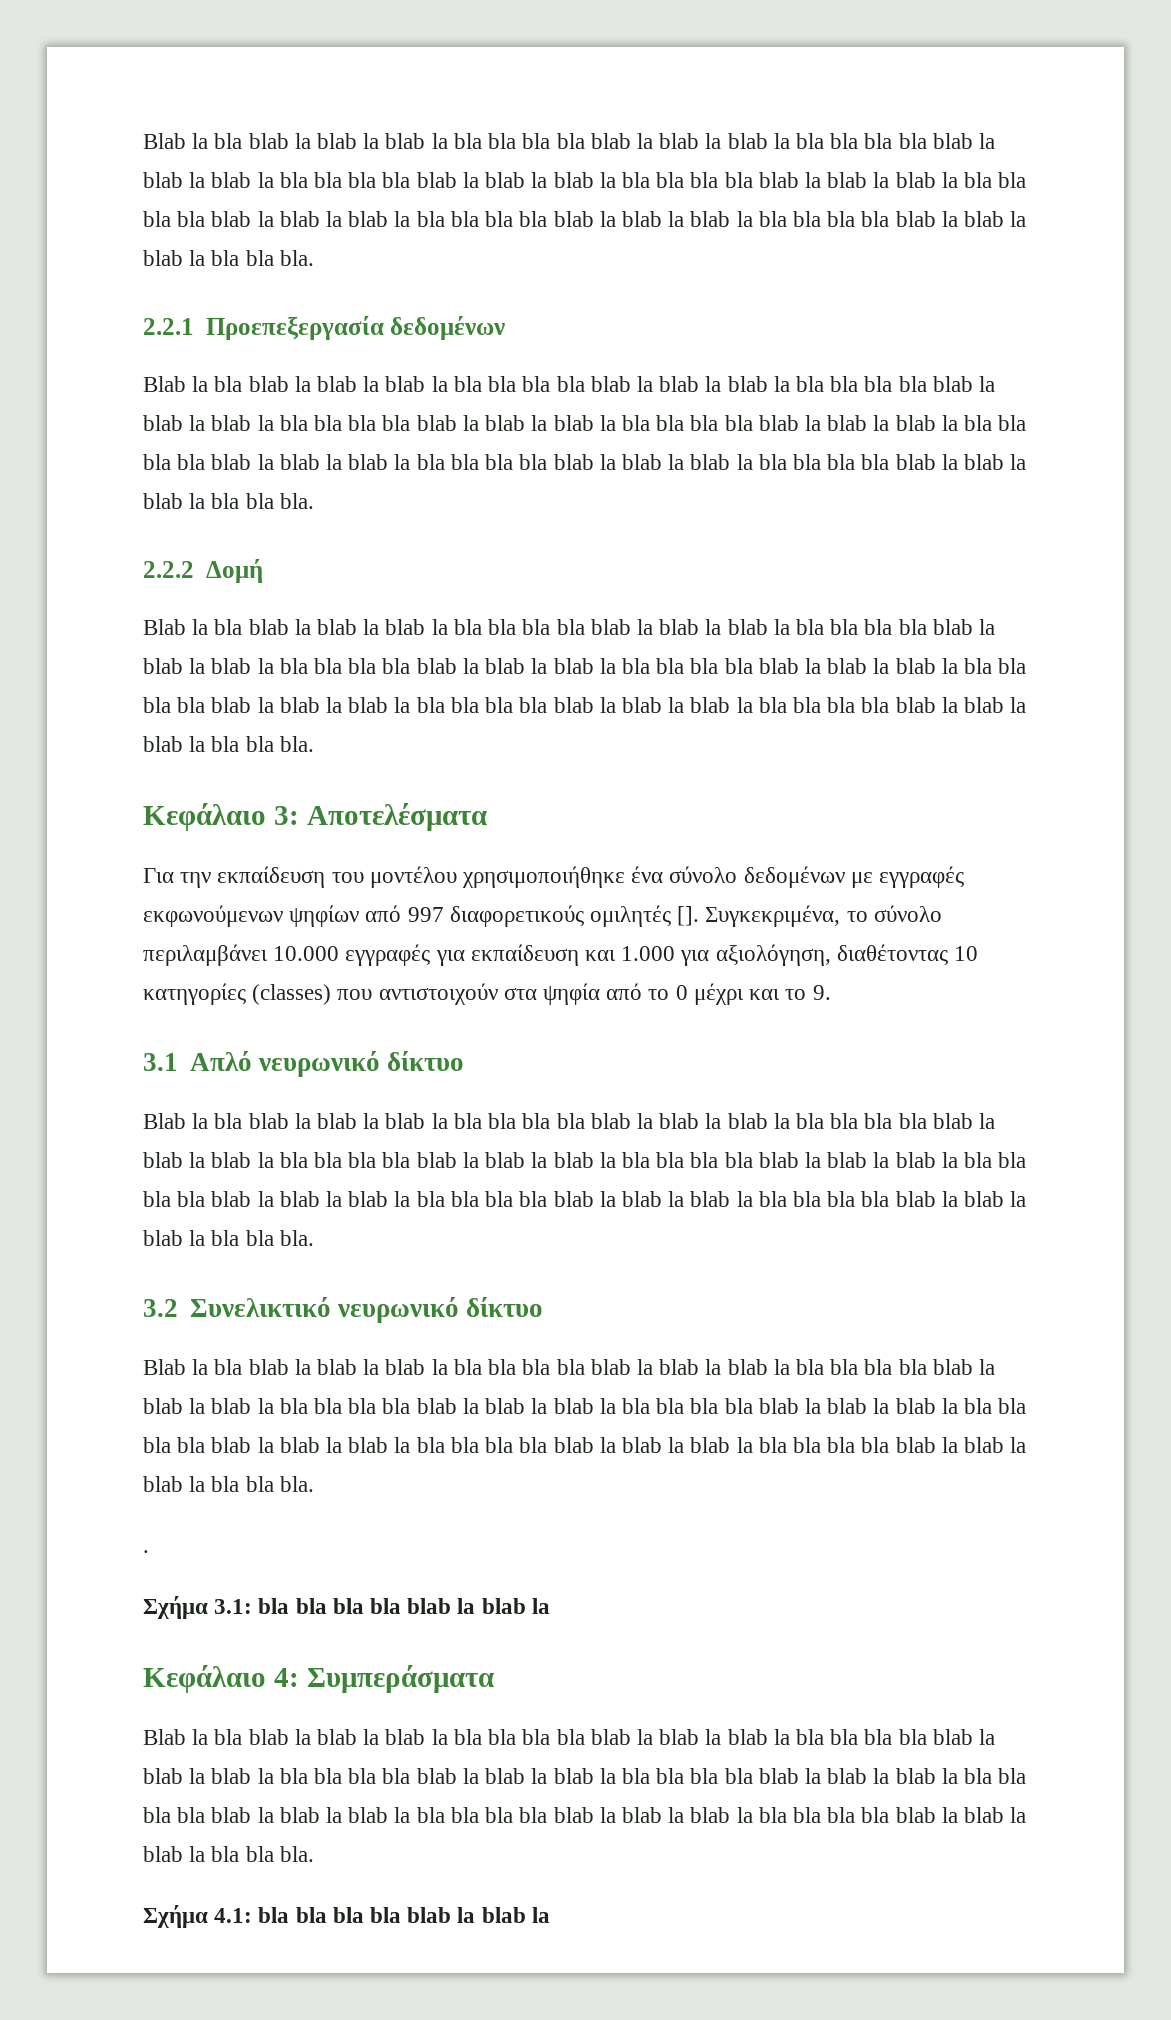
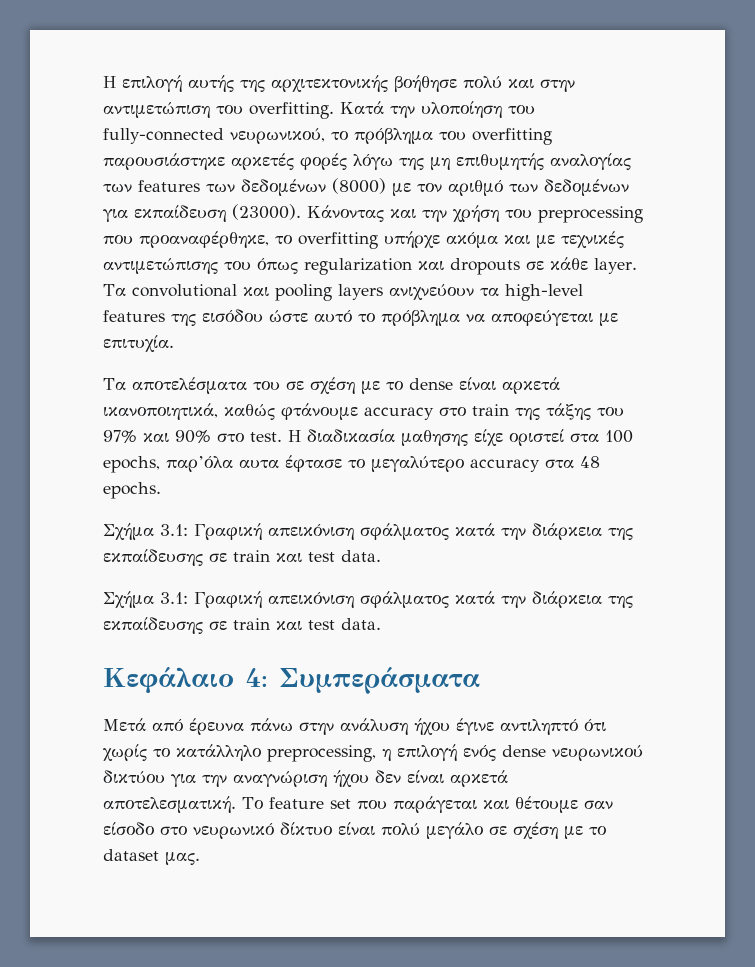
[143,133,996,149] [143,172,1027,188] [143,211,1027,227] [143,250,314,266] [143,316,506,340] [143,376,996,392] [143,415,1027,431] [143,454,1027,470] [143,493,314,509] [143,559,263,583] [143,619,996,635] [143,658,1027,674] [143,697,1027,713] [143,736,314,752] [143,803,487,831] [143,866,965,888] [143,905,942,927] [143,944,979,966] [143,983,831,1005] [143,1051,465,1077] [143,1113,996,1129] [143,1152,1027,1168] [143,1191,1027,1207] [143,1230,314,1246] [143,1297,544,1323] [143,1359,996,1375] [143,1398,1027,1414] [143,1437,1027,1453] [143,1476,314,1492] [143,1550,149,1553] [143,1596,550,1619] [143,1665,494,1693] [143,1729,996,1745] [143,1768,1027,1784] [143,1807,1027,1823] [143,1846,314,1862] [143,1905,550,1928] Blab la bla blab la blab la blab la bla bla bla bla blab la blab la blab la bla bla bla bla blab la blab la blab la bla bla bla bla blab la blab la blab la bla bla bla bla blab la blab la blab la bla bla bla bla blab la blab la blab la bla bla bla bla blab la blab la blab la bla bla bla bla blab la blab la blab la bla bla bla. // 2.2.1 Προεπεξεργασία δεδομένων // Blab la bla blab la blab la blab la bla bla bla bla blab la blab la blab la bla bla bla bla blab la blab la blab la bla bla bla bla blab la blab la blab la bla bla bla bla blab la blab la blab la bla bla bla bla blab la blab la blab la bla bla bla bla blab la blab la blab la bla bla bla bla blab la blab la blab la bla bla bla. // 2.2.2 Δομή // Blab la bla blab la blab la blab la bla bla bla bla blab la blab la blab la bla bla bla bla blab la blab la blab la bla bla bla bla blab la blab la blab la bla bla bla bla blab la blab la blab la bla bla bla bla blab la blab la blab la bla bla bla bla blab la blab la blab la bla bla bla bla blab la blab la blab la bla bla bla. // Κεφάλαιο 3: Αποτελέσματα // Για την εκπαίδευση του μοντέλου χρησιμοποιήθηκε ένα σύνολο δεδομένων με εγγραφές εκφωνούμενων ψηφίων από 997 διαφορετικούς ομιλητές []. Συγκεκριμένα, το σύνολο περιλαμβάνει 10.000 εγγραφές για εκπαίδευση και 1.000 για αξιολόγηση, διαθέτοντας 10 κατηγορίες (classes) που αντιστοιχούν στα ψηφία από το 0 μέχρι και το 9. // 3.1 Απλό νευρωνικό δίκτυο // Blab la bla blab la blab la blab la bla bla bla bla blab la blab la blab la bla bla bla bla blab la blab la blab la bla bla bla bla blab la blab la blab la bla bla bla bla blab la blab la blab la bla bla bla bla blab la blab la blab la bla bla bla bla blab la blab la blab la bla bla bla bla blab la blab la blab la bla bla bla. // 3.2 Συνελικτικό νευρωνικό δίκτυο // Blab la bla blab la blab la blab la bla bla bla bla blab la blab la blab la bla bla bla bla blab la blab la blab la bla bla bla bla blab la blab la blab la bla bla bla bla blab la blab la blab la bla bla bla bla blab la blab la blab la bla bla bla bla blab la blab la blab la bla bla bla bla blab la blab la blab la bla bla bla. // . // Σχήμα 3.1: bla bla bla bla blab la blab la // Κεφάλαιο 4: Συμπεράσματα // Blab la bla blab la blab la blab la bla bla bla bla blab la blab la blab la bla bla bla bla blab la blab la blab la bla bla bla bla blab la blab la blab la bla bla bla bla blab la blab la blab la bla bla bla bla blab la blab la blab la bla bla bla bla blab la blab la blab la bla bla bla bla blab la blab la blab la bla bla bla. // Σχήμα 4.1: bla bla bla bla blab la blab la -> [103,75,575,92] [103,101,535,119] [103,128,552,145] [103,153,631,170] [103,178,629,196] [103,204,643,223] [103,231,624,249] [103,257,637,275] [103,284,583,301] [103,309,618,326] [103,335,174,352] [103,377,560,394] [103,403,624,420] [103,429,633,446] [103,455,600,473] [103,482,161,499] [103,523,633,540] [103,549,381,566] [103,591,633,608] [103,617,381,634] [103,667,480,694] [103,718,606,735] [103,744,643,762] [103,770,508,787] [103,796,613,813] [103,822,606,839] [103,849,200,865] Η επιλογή αυτής της αρχιτεκτονικής βοήθησε πολύ και στην αντιμετώπιση του overfitting. Κατά την υλοποίηση του fully-connected νευρωνικού, το πρόβλημα του overfitting παρουσιάστηκε αρκετές φορές λόγω της μη επιθυμητής αναλογίας των features των δεδομένων (8000) με τον αριθμό των δεδομένων για εκπαίδευση (23000). Κάνοντας και την χρήση του preprocessing που προαναφέρθηκε, το overfitting υπήρχε ακόμα και με τεχνικές αντιμετώπισης του όπως regularization και dropouts σε κάθε layer. Τα convolutional και pooling layers ανιχνεύουν τα high-level features της εισόδου ώστε αυτό το πρόβλημα να αποφεύγεται με επιτυχία. // Τα αποτελέσματα του σε σχέση με το dense είναι αρκετά ικανοποιητικά, καθώς φτάνουμε accuracy στο train της τάξης του 97% και 90% στο test. Η διαδικασία μαθησης είχε οριστεί στα 100 epochs, παρ’όλα αυτα έφτασε το μεγαλύτερο accuracy στα 48 epochs. // Σχήμα 3.1: Γραφική απεικόνιση σφάλματος κατά την διάρκεια της εκπαίδευσης σε train και test data. // Σχήμα 3.1: Γραφική απεικόνιση σφάλματος κατά την διάρκεια της εκπαίδευσης σε train και test data. // Κεφάλαιο 4: Συμπεράσματα // Μετά από έρευνα πάνω στην ανάλυση ήχου έγινε αντιληπτό ότι χωρίς το κατάλληλο preprocessing, η επιλογή ενός dense νευρωνικού δικτύου για την αναγνώριση ήχου δεν είναι αρκετά αποτελεσματική. Το feature set που παράγεται και θέτουμε σαν είσοδο στο νευρωνικό δίκτυο είναι πολύ μεγάλο σε σχέση με το dataset μας.

